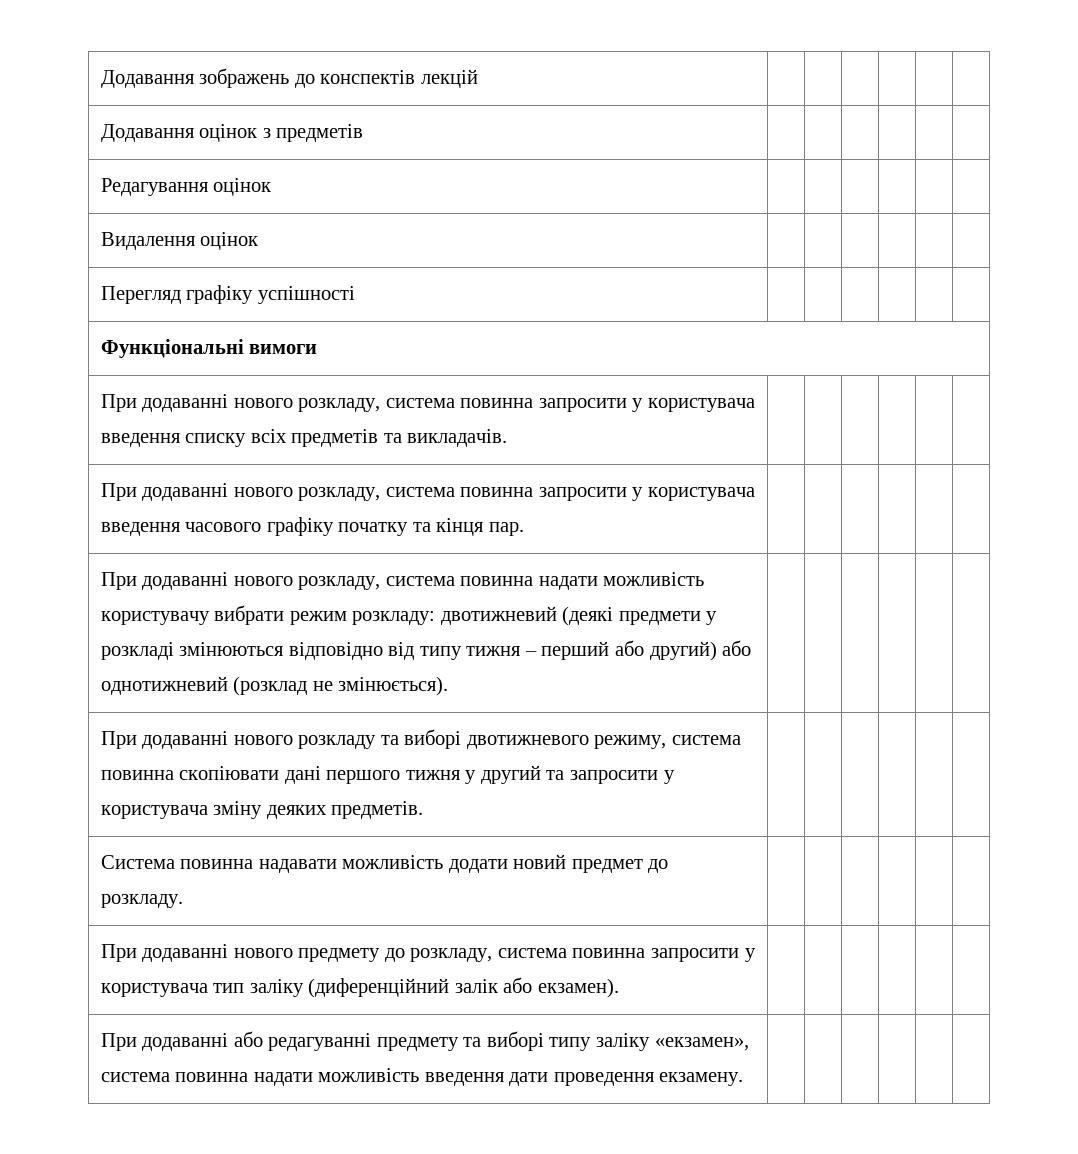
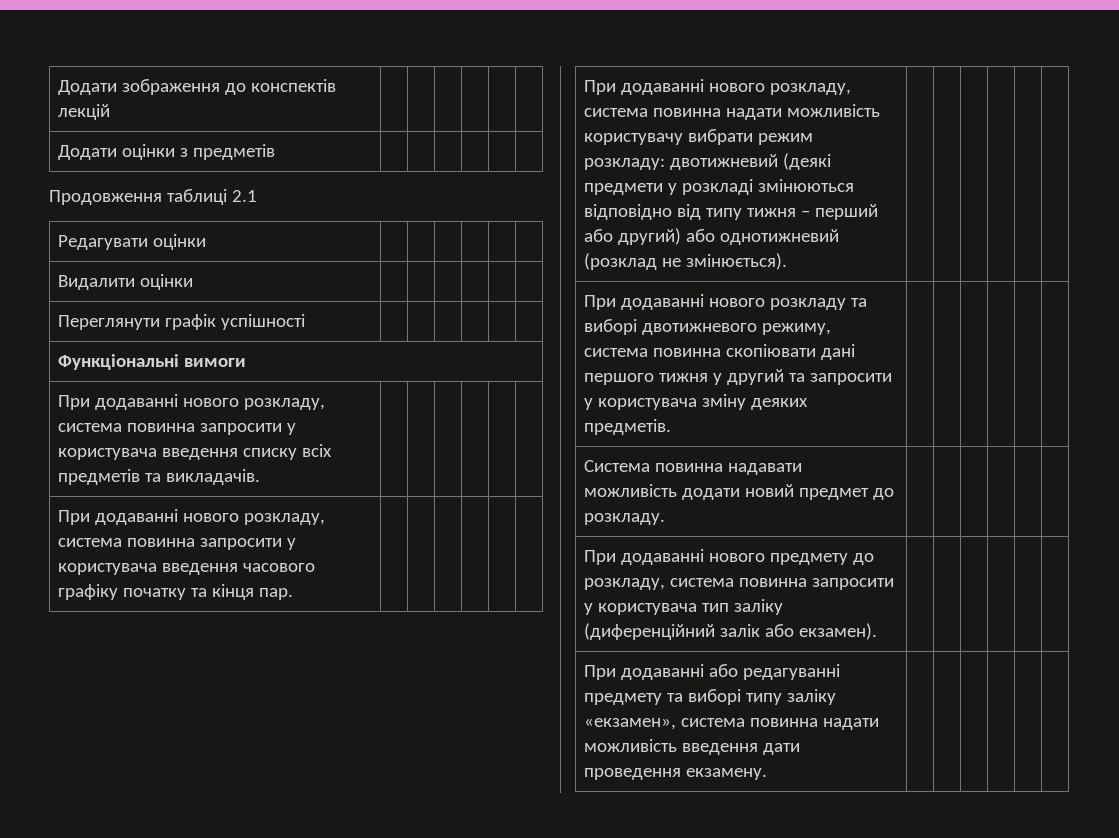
[100,68,290,88] Додавання зображень -> [57,79,220,95] Додати зображення
[100,124,258,142] Додавання оцінок -> [57,144,175,160] Додати оцінки
[100,178,272,196] [100,232,259,250] [100,285,254,304] // Редагування оцінок | | | | | | // Видалення оцінок | | | | | | // Перегляд графіку -> [49,189,257,205] [57,234,206,250] [57,274,193,290] [57,314,216,330] // Продовження таблиці 2.1 // Редагувати оцінки | | | | | | // Видалити оцінки | | | | | | // Переглянути графік

